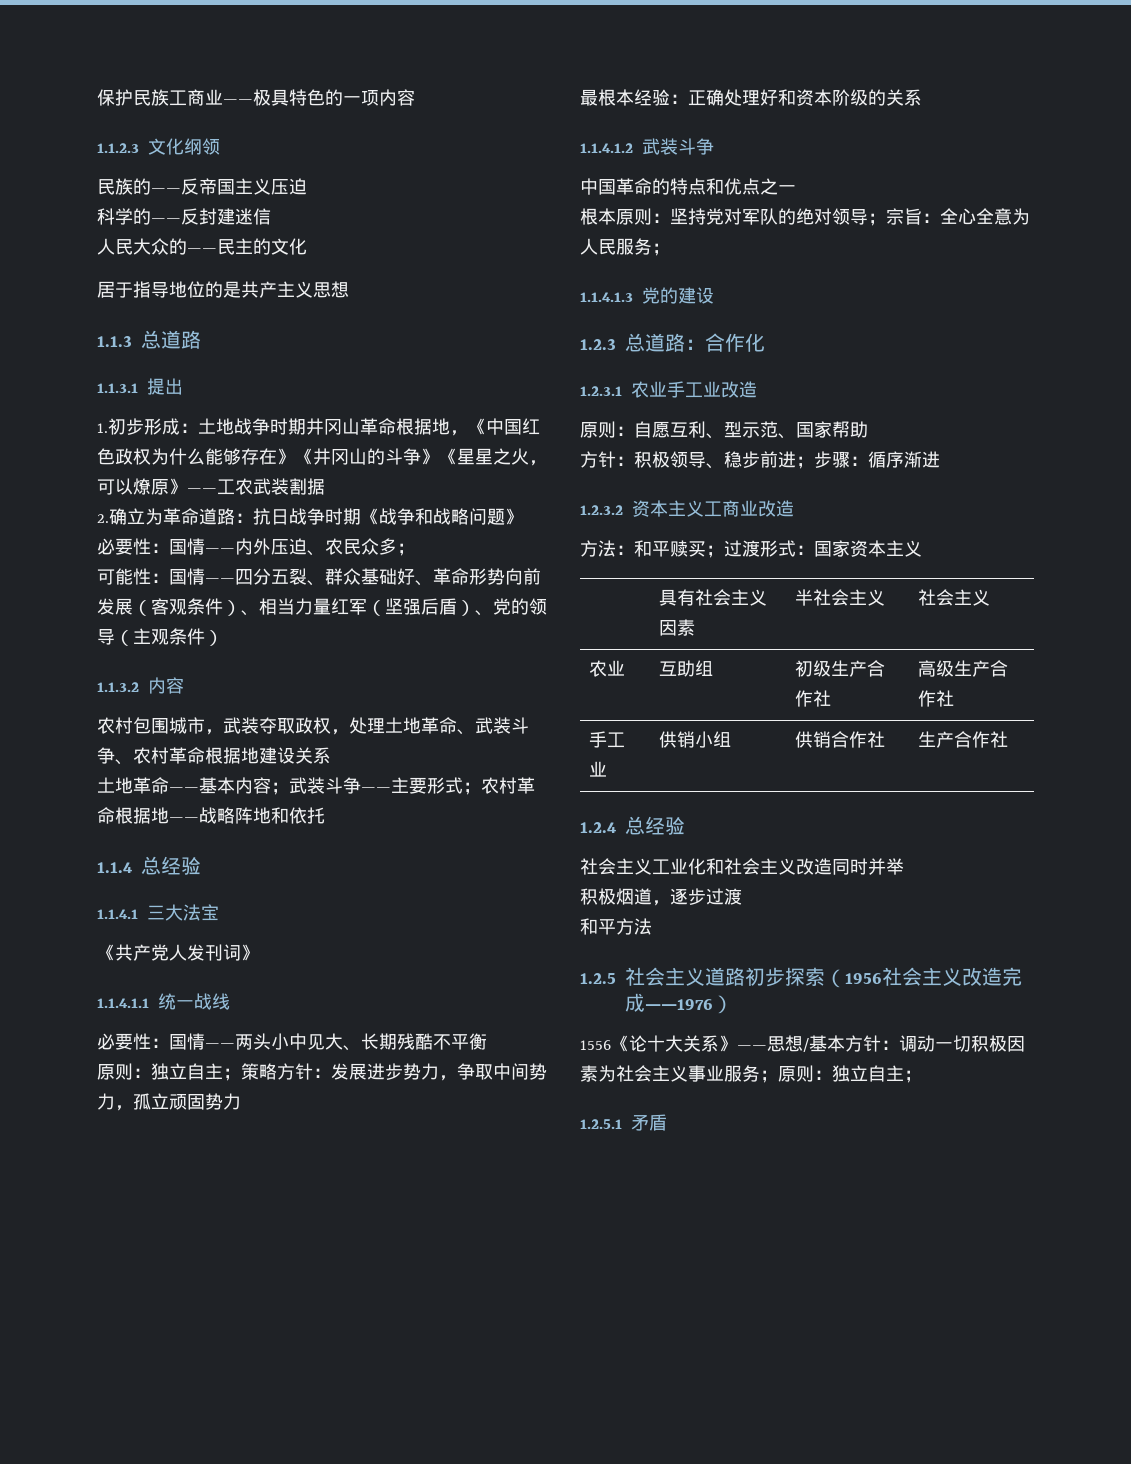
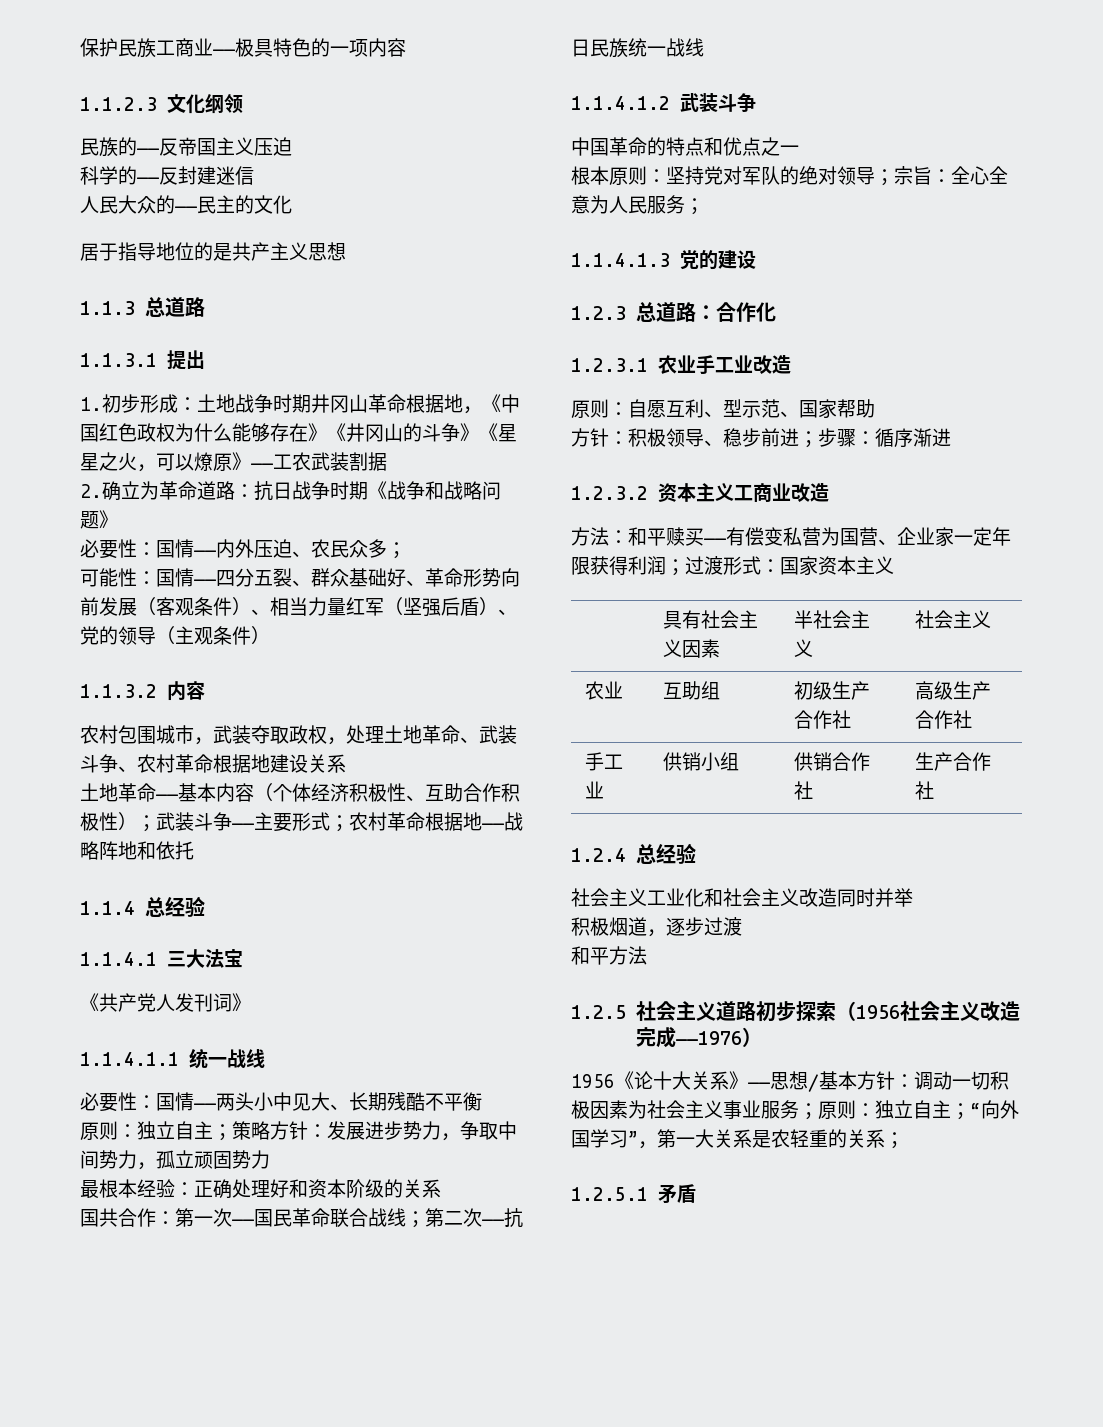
(271, 785) none -> [254,783,520,802] [80,812,137,831] （个体经济积极性、互助合作积极性）
(922, 97) none -> [80,1208,523,1228] [571,38,704,58] // 国共合作：第一次——国民革命联合战线；第二次——抗日民族统一战线
(706, 549) none -> [704,527,1011,547] [571,556,666,575] ——有偿变私营为国营、企业家一定年限获得利润
[580,1040,611,1050] 1556 -> [571,1074,615,1088] 1956
(922, 1076) none -> [970,1100,1019,1119] [571,1129,904,1149] “向外国学习”，第一大关系是农轻重的关系；

